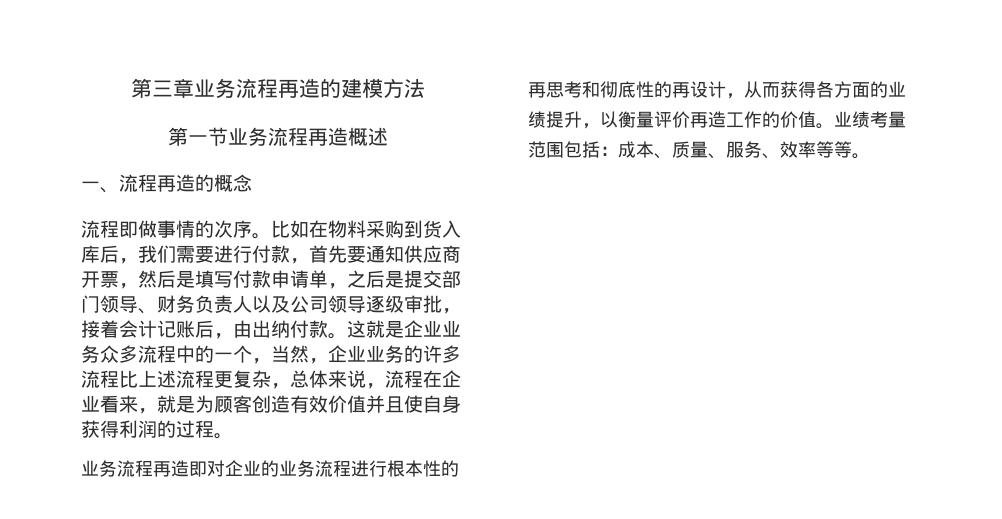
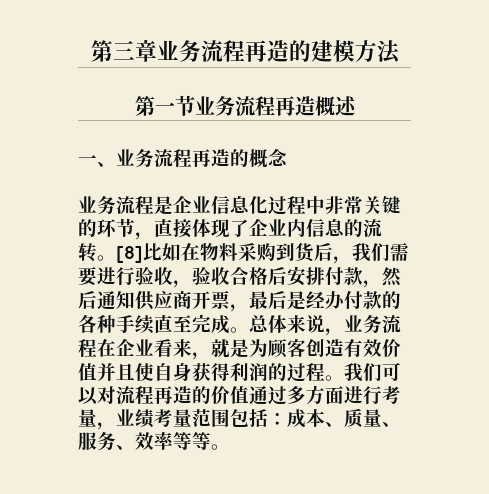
(119, 190) none -> [116,149,154,168] 业务
[81,220,271,239] 流程即做事情的次序。 -> [78,195,401,215] [78,218,382,240] [78,243,143,263] 业务流程是企业信息化过程中非常关键的环节，直接体现了企业内信息的流转。[8]
[442,220,461,238] [81,245,100,263] 入库 -> (316, 252) none
[252,245,461,264] [81,270,461,289] [81,295,461,314] [81,320,461,339] [81,345,461,364] [81,370,290,389] 付款，首先要通知供应商开票，然后是填写付款申请单，之后是提交部门领导、财务负责人以及公司领导逐级审批，接着会计记账后，由出纳付款。这就是企业业务众多流程中的一个，当然，企业业务的许多流程比上述流程更复杂， -> [135,266,402,288] [78,290,401,312] [78,314,249,334] 验收，验收合格后安排付款，然后通知供应商开票，最后是经办付款的各种手续直至完成。
(385, 386) none -> [344,315,382,334] 业务
[81,460,459,477] [528,81,906,99] [528,111,834,129] // 业务流程再造即对企业的业务流程进行根本性的再思考和彻底性的再设计，从而获得各方面的业绩提升，以衡量评价再造工作的价值。 -> [344,362,401,382] [78,385,401,405] [78,409,116,430] 我们可以对流程再造的价值通过多方面进行考量，

